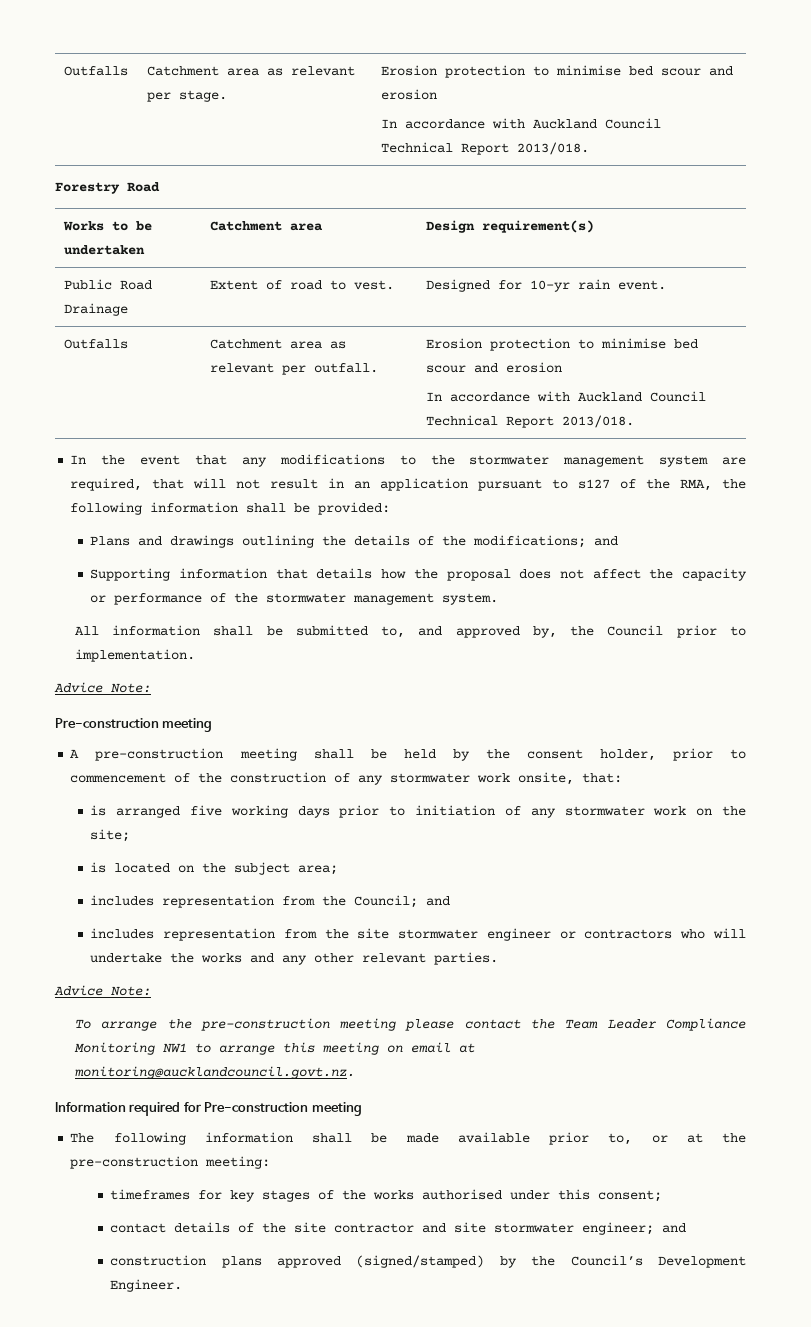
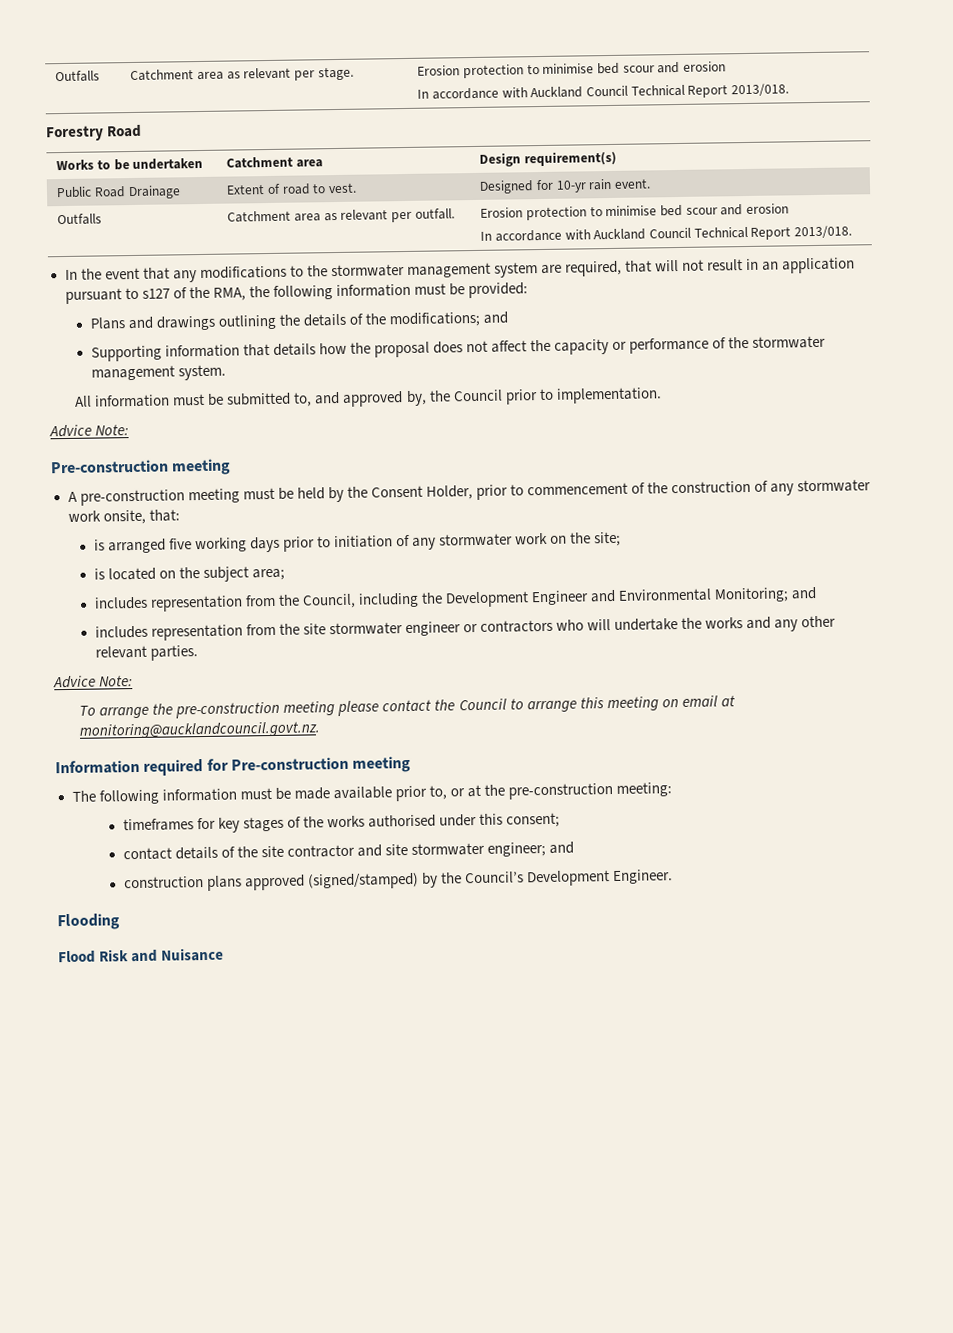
[246,503,287,513] shall -> [413,283,446,295] must
[213,626,254,636] shall -> [172,393,206,406] must
[313,749,354,759] shall -> [242,487,275,500] must
[526,749,656,761] consent holder, -> [370,485,473,500] Consent Holder,
[354,895,419,908] Council; -> [301,587,790,609] Council, including the Development Engineer and Environmental Monitoring;
[565,1018,746,1031] [73,1042,187,1055] Team Leader Compliance Monitoring NW1 -> [458,698,507,711] Council
[312,1133,353,1143] shall -> [239,788,272,800] must
(183, 1285) none -> [57,913,120,931] [58,947,225,964] // Flooding // Flood Risk and Nuisance

